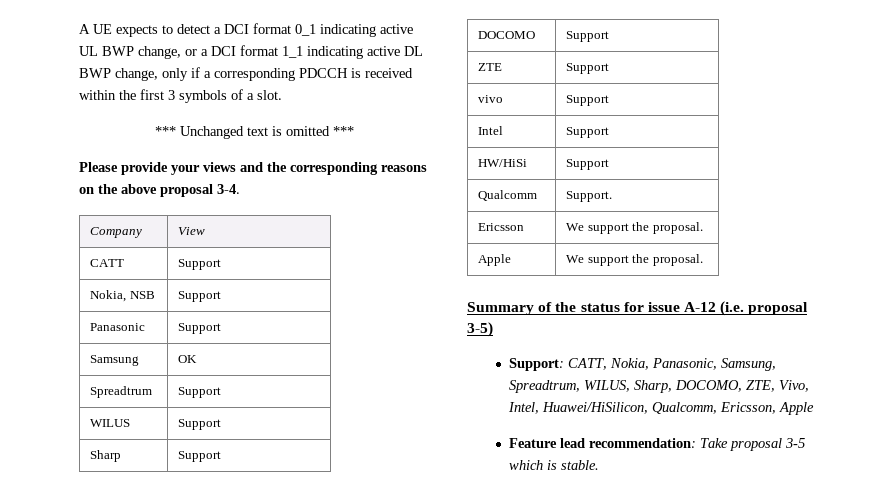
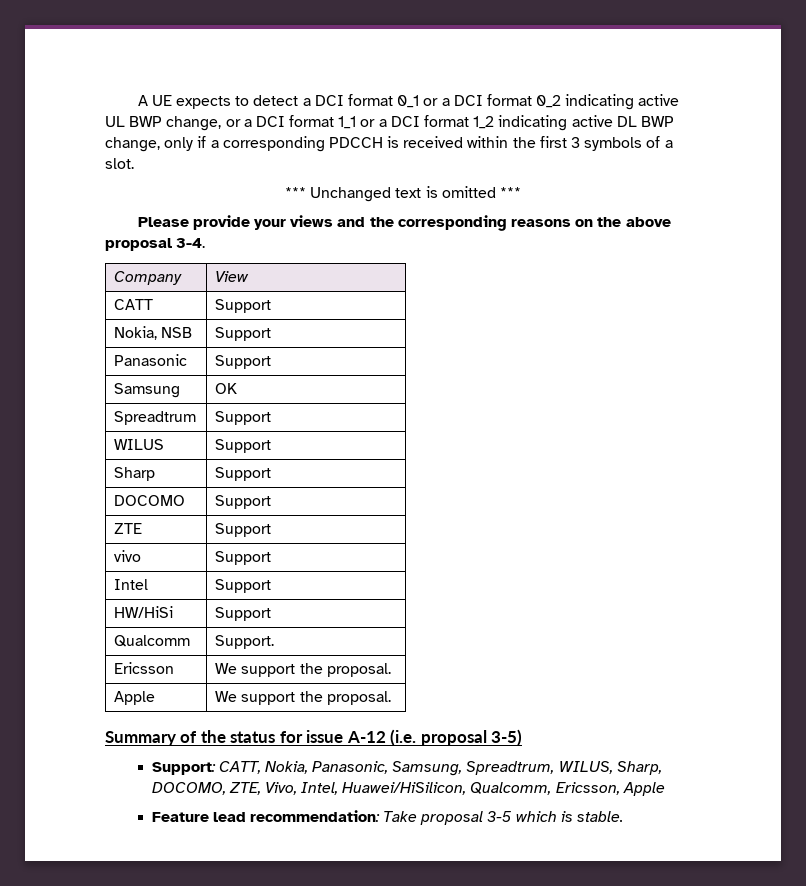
(316, 30) none -> [423,94,562,108] or a DCI format 0_2
(303, 52) none -> [360,115,495,129] or a DCI format 1_2

